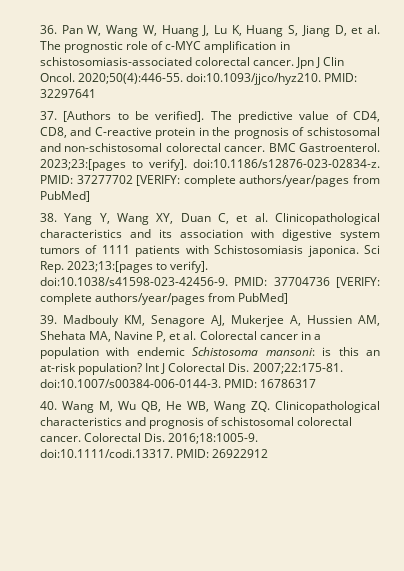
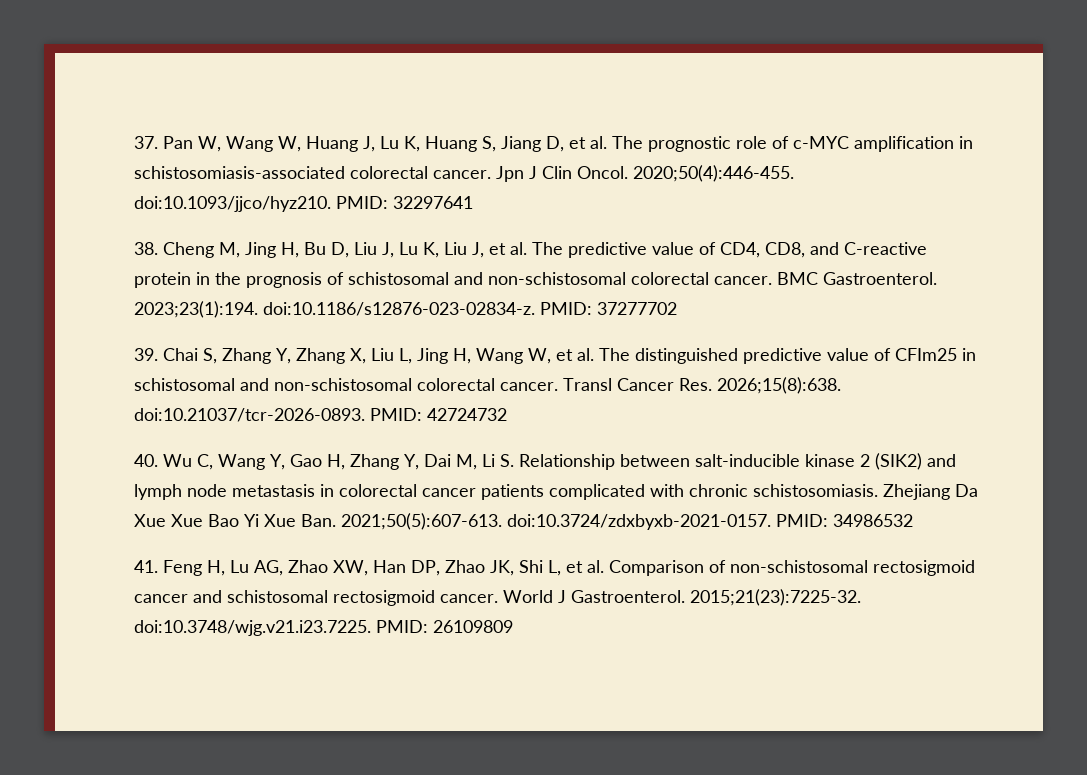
[39,25,57,34] 36. -> [133,136,158,149] 37.
[78,73,184,84] 2020;50(4):446-55. -> [632,165,794,182] 2020;50(4):446-455.
[39,111,205,122] 37. [Authors to be verified]. -> [133,242,527,258] 38. Cheng M, Jing H, Bu D, Liu J, Lu K, Liu J, et al.
[39,159,187,171] 2023;23:[pages to verify]. -> [133,301,258,318] 2023;23(1):194.
[136,175,380,187] [39,191,90,202] [39,213,381,225] [39,229,380,241] [39,245,380,257] [39,261,209,273] [39,277,380,288] [39,293,289,305] [39,315,380,327] [39,331,321,342] [39,347,380,359] [39,363,343,375] [39,379,317,388] [39,401,380,413] [39,417,353,429] [39,433,259,444] [39,449,269,458] [VERIFY: complete authors/year/pages from PubMed] // 38. Yang Y, Wang XY, Duan C, et al. Clinicopathological characteristics and its association with digestive system tumors of 1111 patients with Schistosomiasis japonica. Sci Rep. 2023;13:[pages to verify]. doi:10.1038/s41598-023-42456-9. PMID: 37704736 [VERIFY: complete authors/year/pages from PubMed] // 39. Madbouly KM, Senagore AJ, Mukerjee A, Hussien AM, Shehata MA, Navine P, et al. Colorectal cancer in a population with endemic Schistosoma mansoni: is this an at-risk population? Int J Colorectal Dis. 2007;22:175-81. doi:10.1007/s00384-006-0144-3. PMID: 16786317 // 40. Wang M, Wu QB, He WB, Wang ZQ. Clinicopathological characteristics and prognosis of schistosomal colorectal cancer. Colorectal Dis. 2016;18:1005-9. doi:10.1111/codi.13317. PMID: 26922912 -> [133,348,976,364] [133,377,841,394] [133,408,507,422] [133,453,956,470] [133,484,978,500] [133,513,913,530] [133,560,975,576] [133,589,861,606] [133,620,513,636] // 39. Chai S, Zhang Y, Zhang X, Liu L, Jing H, Wang W, et al. The distinguished predictive value of CFIm25 in schistosomal and non-schistosomal colorectal cancer. Transl Cancer Res. 2026;15(8):638. doi:10.21037/tcr-2026-0893. PMID: 42724732 // 40. Wu C, Wang Y, Gao H, Zhang Y, Dai M, Li S. Relationship between salt-inducible kinase 2 (SIK2) and lymph node metastasis in colorectal cancer patients complicated with chronic schistosomiasis. Zhejiang Da Xue Xue Bao Yi Xue Ban. 2021;50(5):607-613. doi:10.3724/zdxbyxb-2021-0157. PMID: 34986532 // 41. Feng H, Lu AG, Zhao XW, Han DP, Zhao JK, Shi L, et al. Comparison of non-schistosomal rectosigmoid cancer and schistosomal rectosigmoid cancer. World J Gastroenterol. 2015;21(23):7225-32. doi:10.3748/wjg.v21.i23.7225. PMID: 26109809

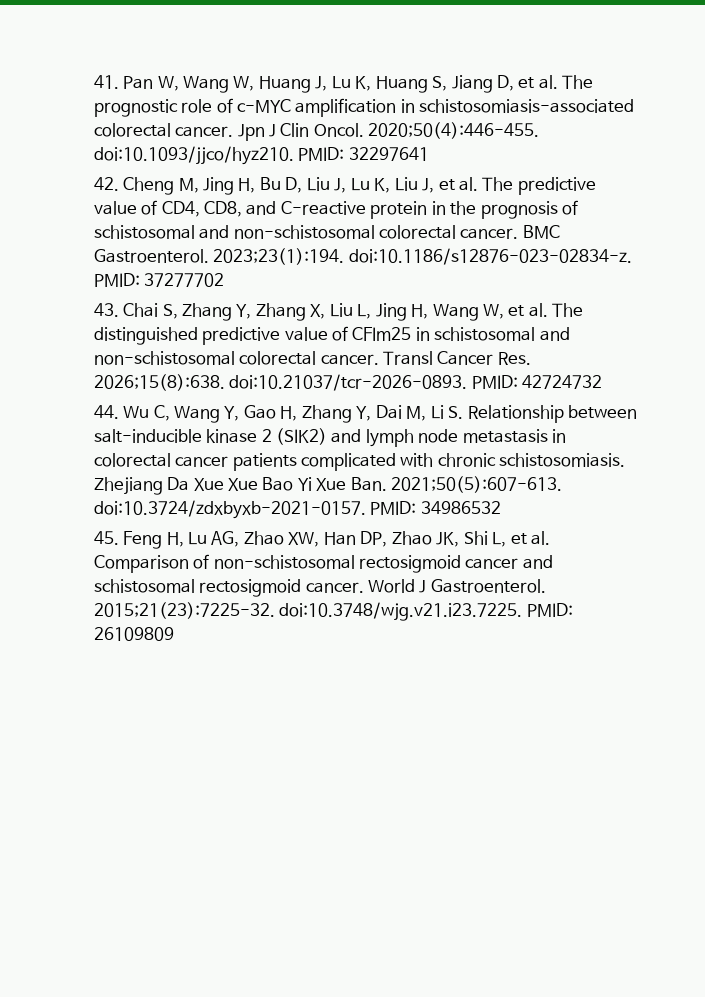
[133,136,158,149] 37. -> [93,75,119,89] 41.
[133,242,158,255] 38. -> [93,177,119,191] 42.
[133,348,158,361] 39. -> [93,303,119,317] 43.
[133,454,158,467] 40. -> [93,405,119,419] 44.
[133,560,158,573] 41. -> [93,531,119,545] 45.

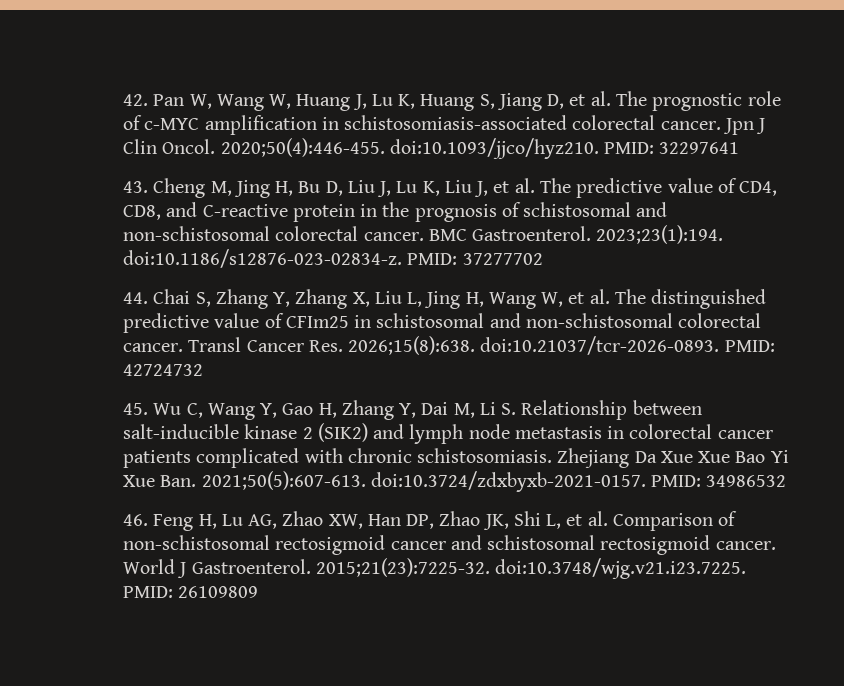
[93,75,119,89] 41. -> [123,94,149,106] 42.
[93,177,119,191] 42. -> [123,181,149,193] 43.
[93,303,119,317] 43. -> [123,292,149,304] 44.
[93,405,119,419] 44. -> [123,403,149,415] 45.
[93,531,119,545] 45. -> [123,514,149,526] 46.

